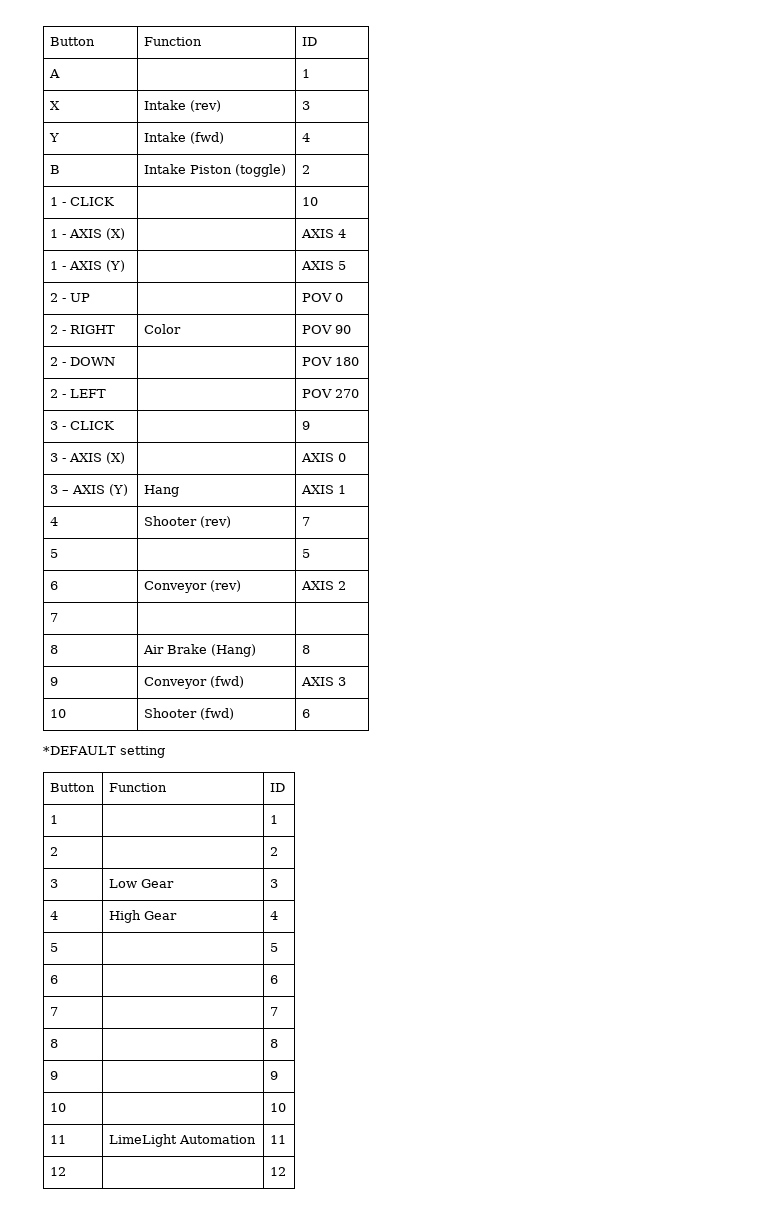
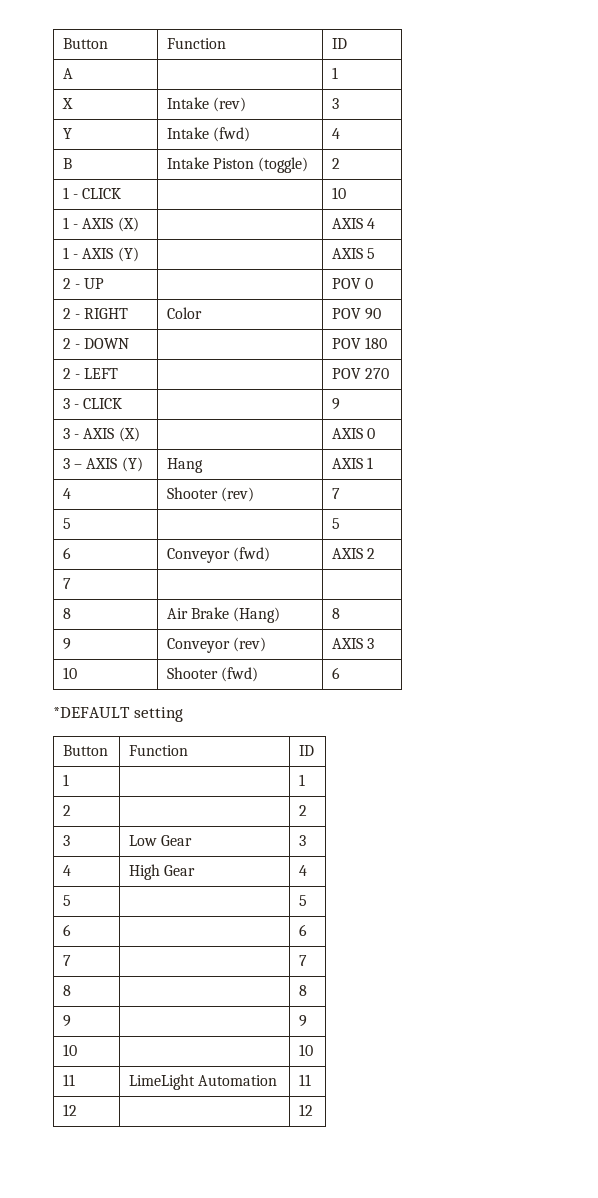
[210,580,242,592] (rev) -> [233,547,271,562] (fwd)
[210,676,245,688] (fwd) -> [233,637,267,652] (rev)

